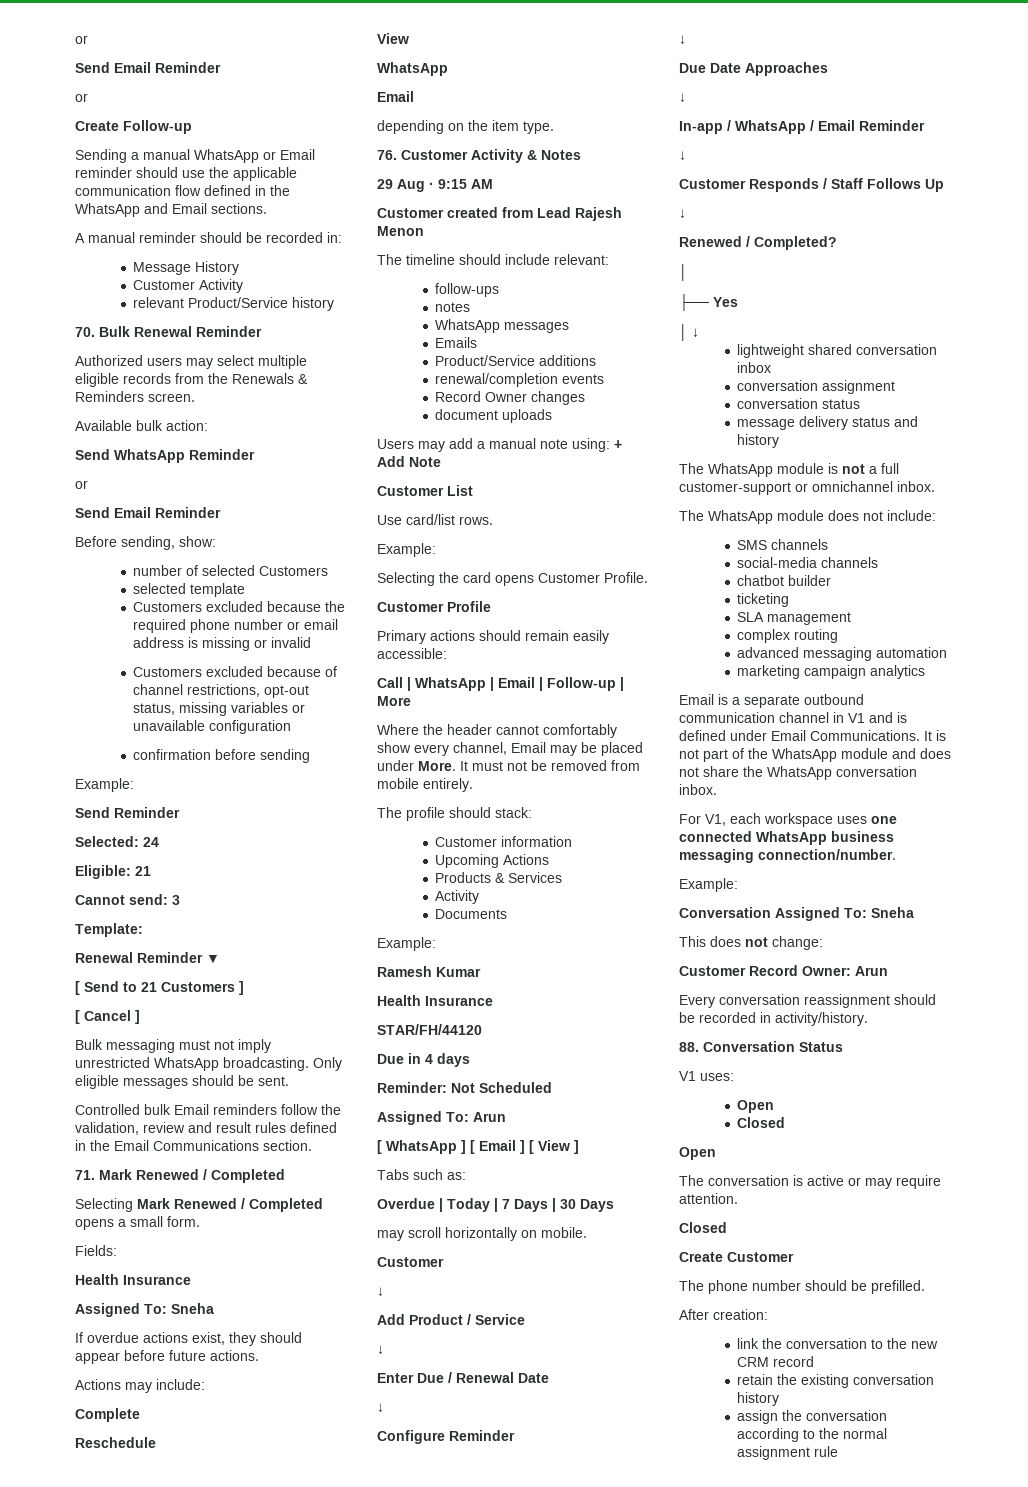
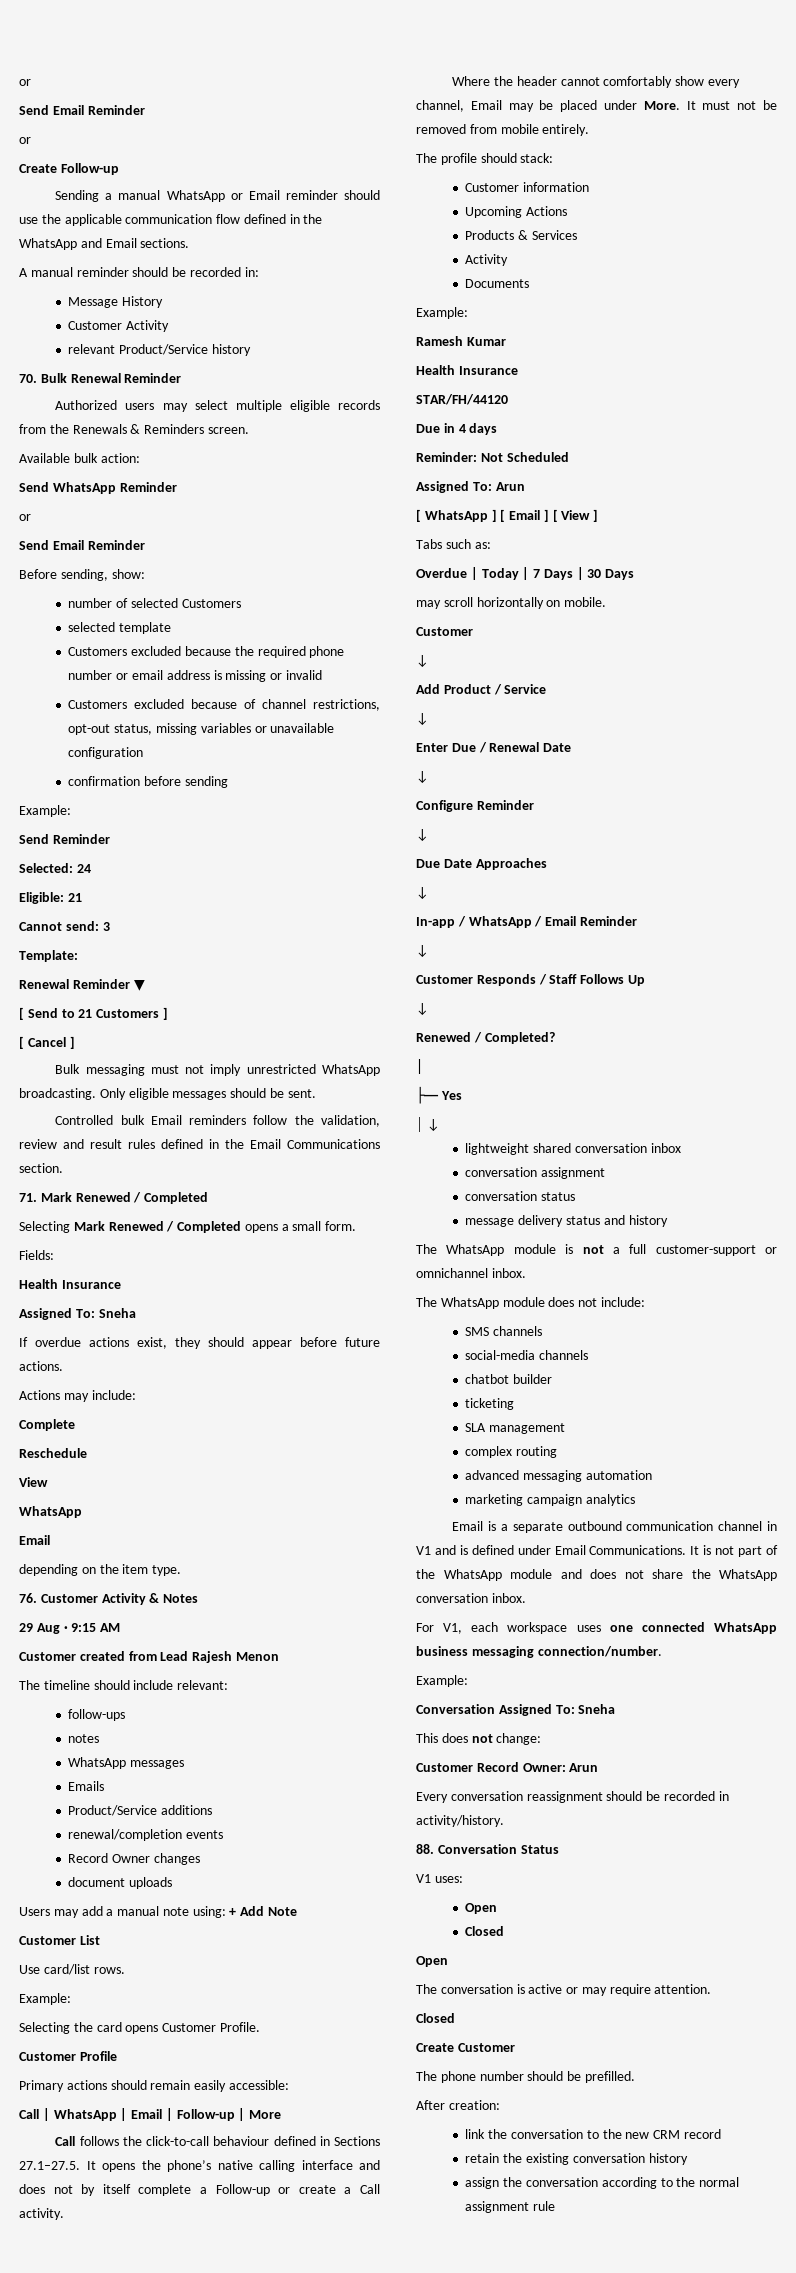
(411, 701) none -> [55,2136,380,2146] [19,2160,380,2172] [19,2184,381,2196] [19,2208,64,2220] // Call follows the click-to-call behaviour defined in Sections 27.1–27.5. It opens the phone’s native calling interface and does not by itself complete a Follow-up or create a Call activity.

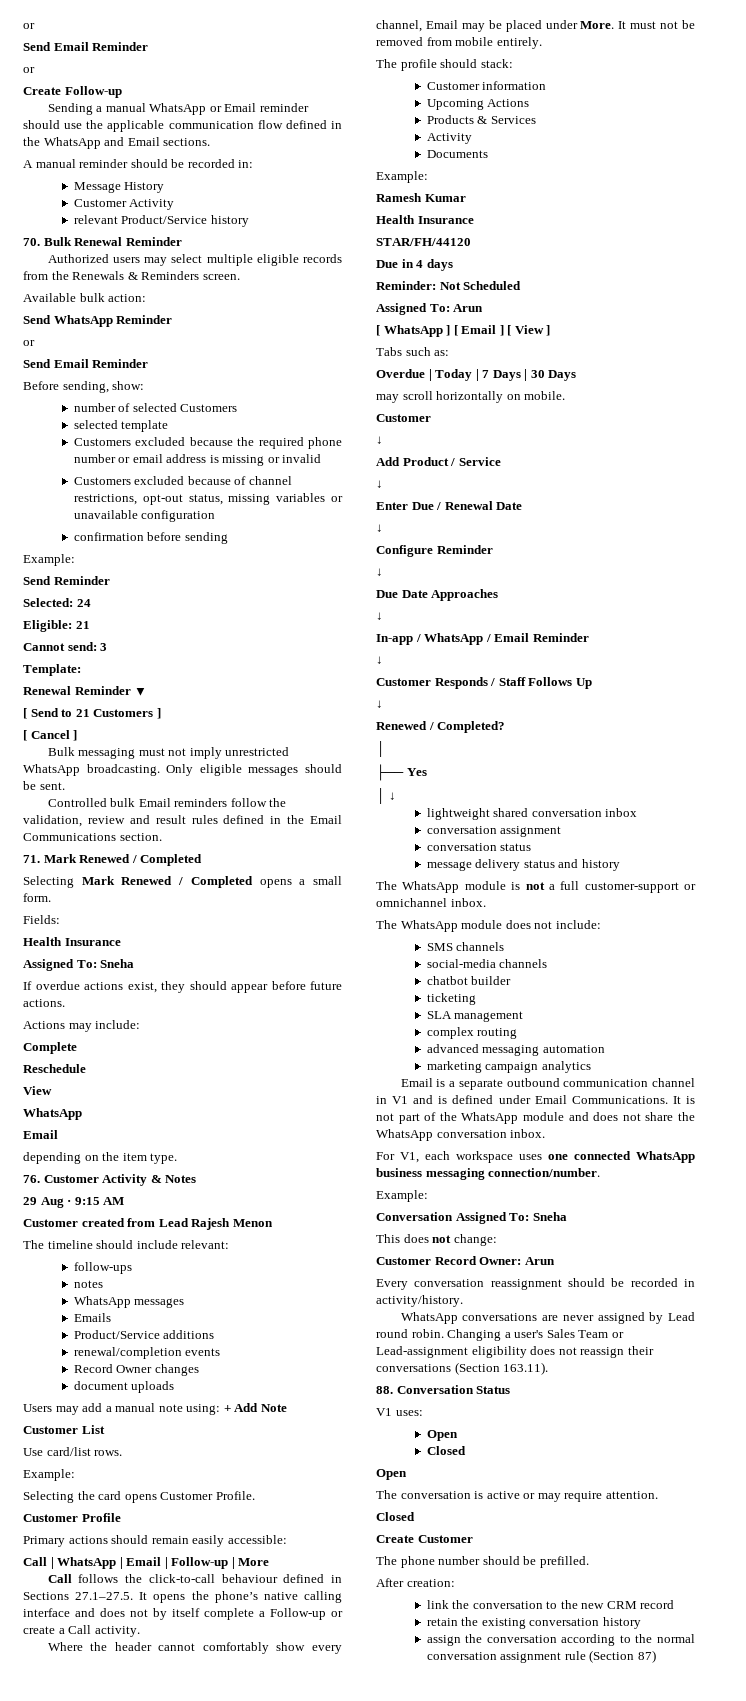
(504, 1821) none -> [400,1312,695,1324] [376,1329,624,1341] [376,1346,654,1358] [376,1362,549,1375] // WhatsApp conversations are never assigned by Lead round robin. Changing a user's Sales Team or Lead-assignment eligibility does not reassign their conversations (Section 163.11).
(740, 2182) none -> [426,1652,497,1660] conversation
(556, 2206) none -> [589,1650,656,1663] (Section 87)

